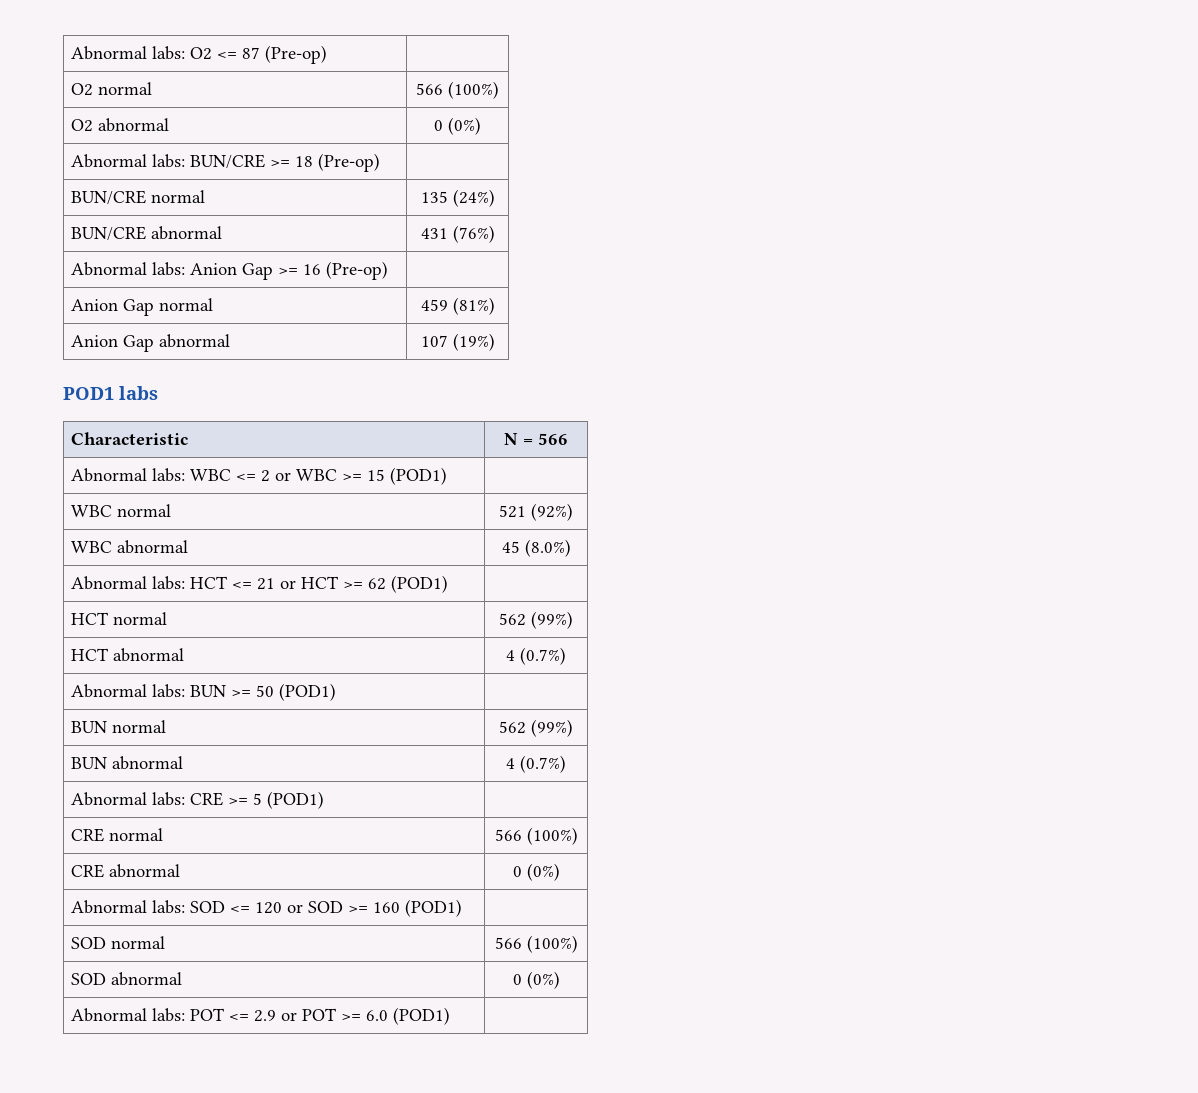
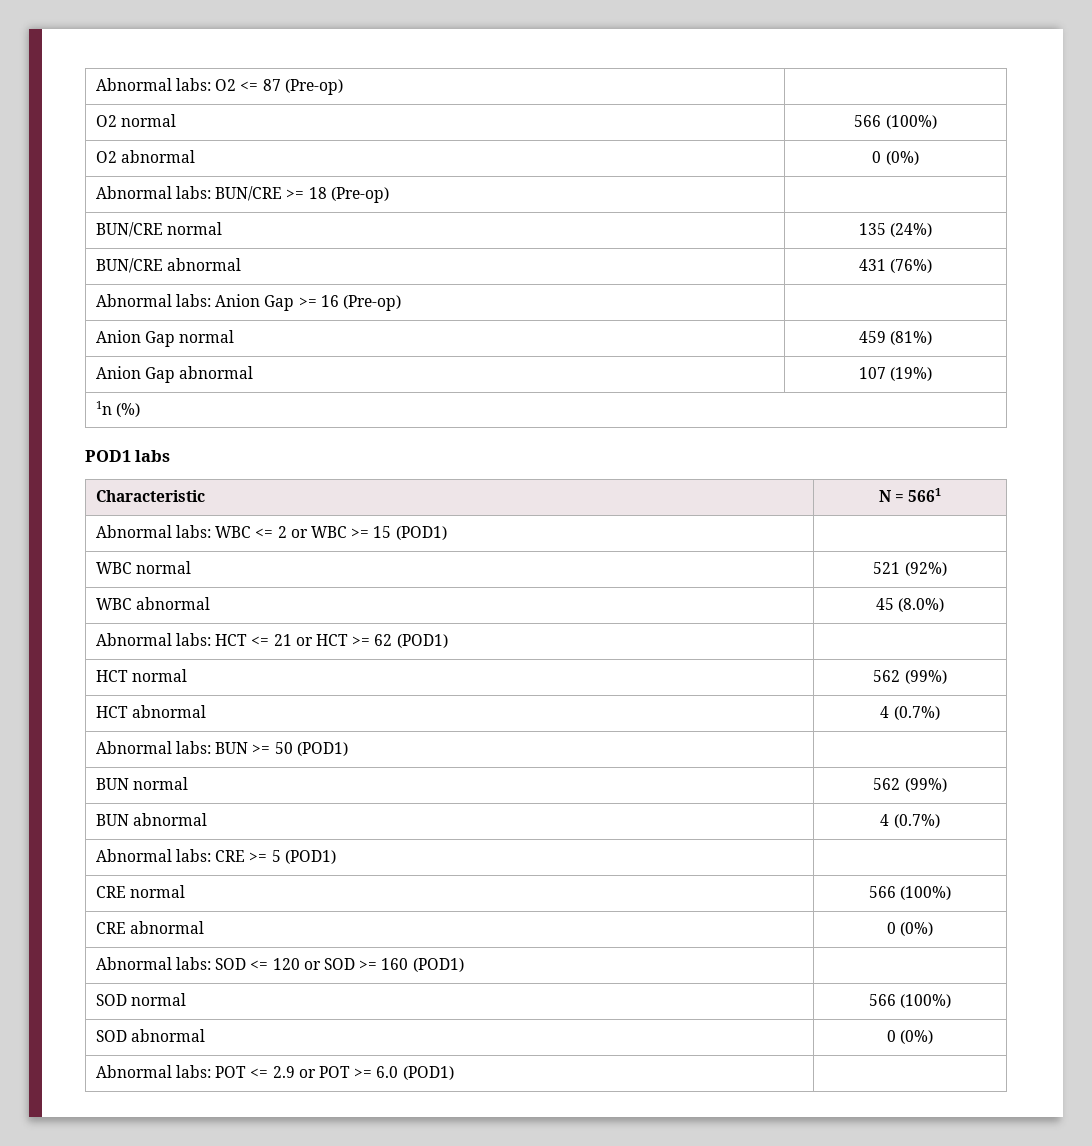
(495, 342) none -> [95,401,141,417] // 1n (%)
[538,433,568,445] 566 -> [908,488,942,502] 5661

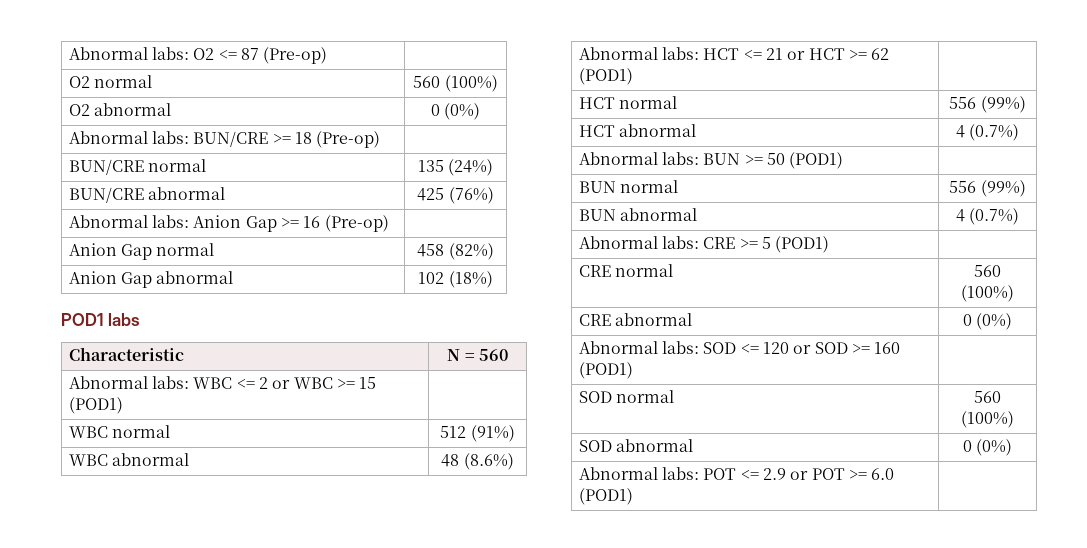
[854,115,882,127] 566 -> [413,76,441,88] 560
[858,259,886,271] 431 -> [417,188,445,201] 425
[858,331,933,345] 459 (81%) -> [417,243,494,260] 458 (82%)
[858,367,933,381] [95,401,141,417] 107 (19%) // 1n (%) -> [418,271,493,288] 102 (18%)
[908,488,942,502] 5661 -> [478,349,508,361] 560
[873,562,947,576] 521 (92%) -> [440,425,515,442] 512 (91%)
[875,598,945,612] 45 (8.0%) -> [441,453,514,470] 48 (8.6%)
[873,670,901,682] 562 -> [949,97,977,109] 556
[873,778,901,790] 562 -> [949,181,977,193] 556
[868,886,896,898] 566 -> [974,265,1001,277] 560
[868,994,896,1006] 566 -> [974,391,1001,403] 560

